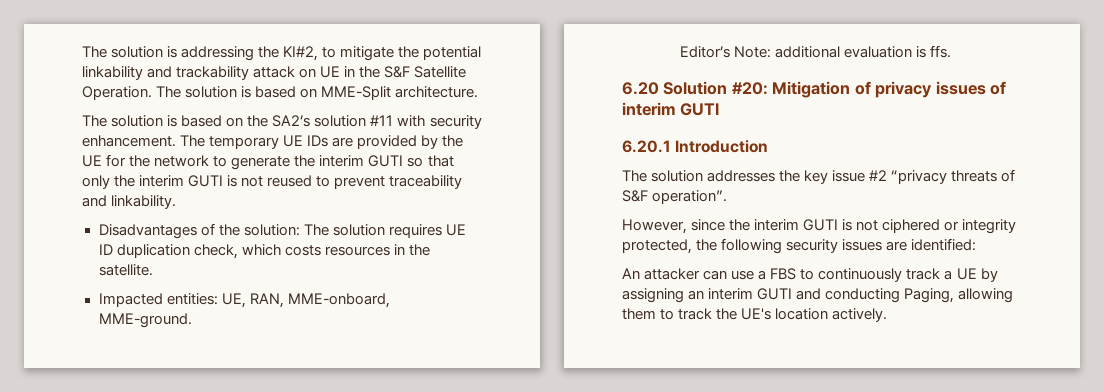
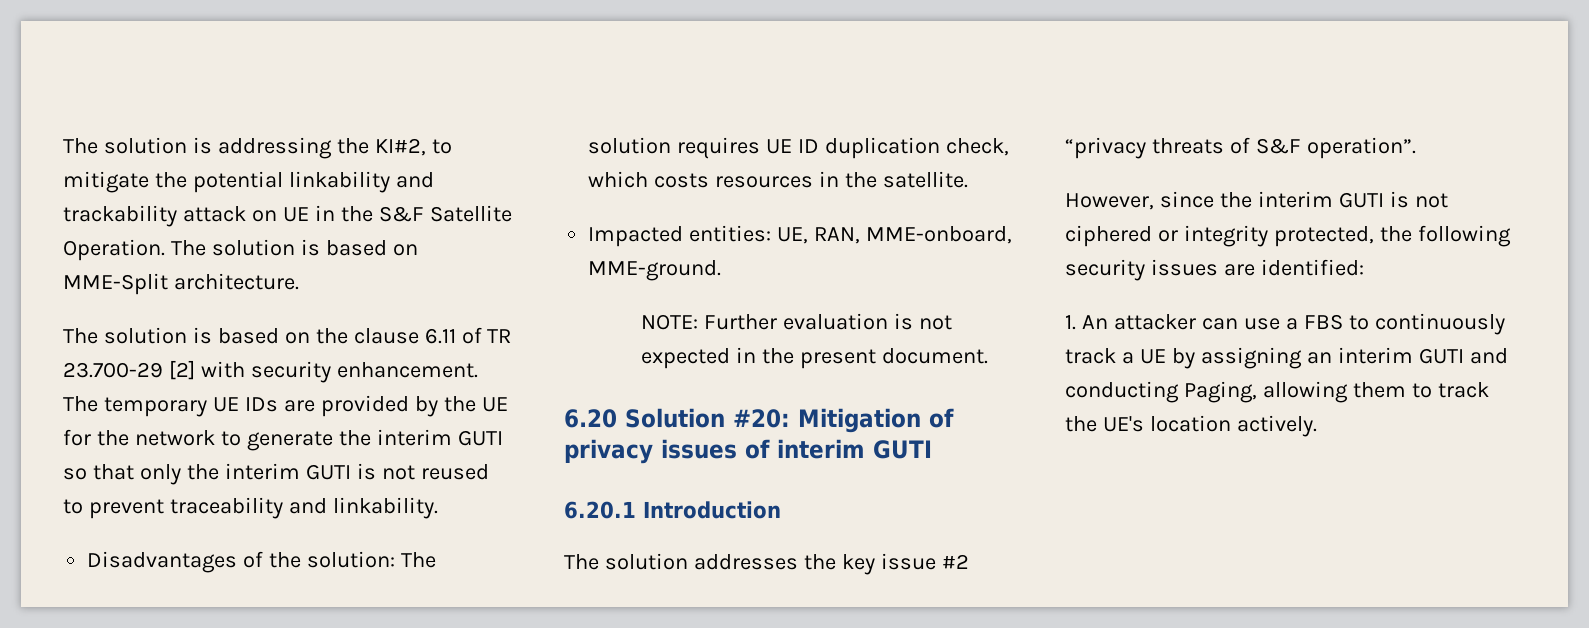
[272,115,394,127] SA2’s solution #11 -> [353,327,512,344] [63,360,195,380] clause 6.11 of TR 23.700-29 [2]
[680,45,952,58] Editor’s Note: additional evaluation is ffs. -> [641,313,952,330] [641,347,988,369] NOTE: Further evaluation is not expected in the present document.
(977, 244) none -> [1065,315,1076,330] 1.

